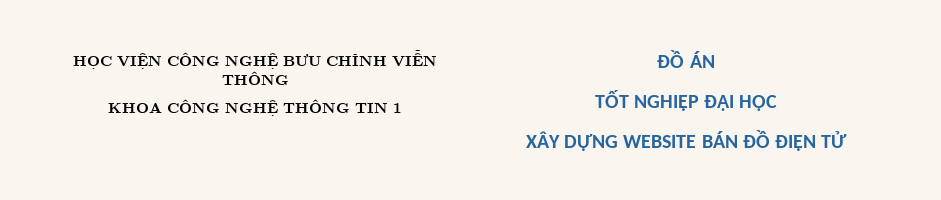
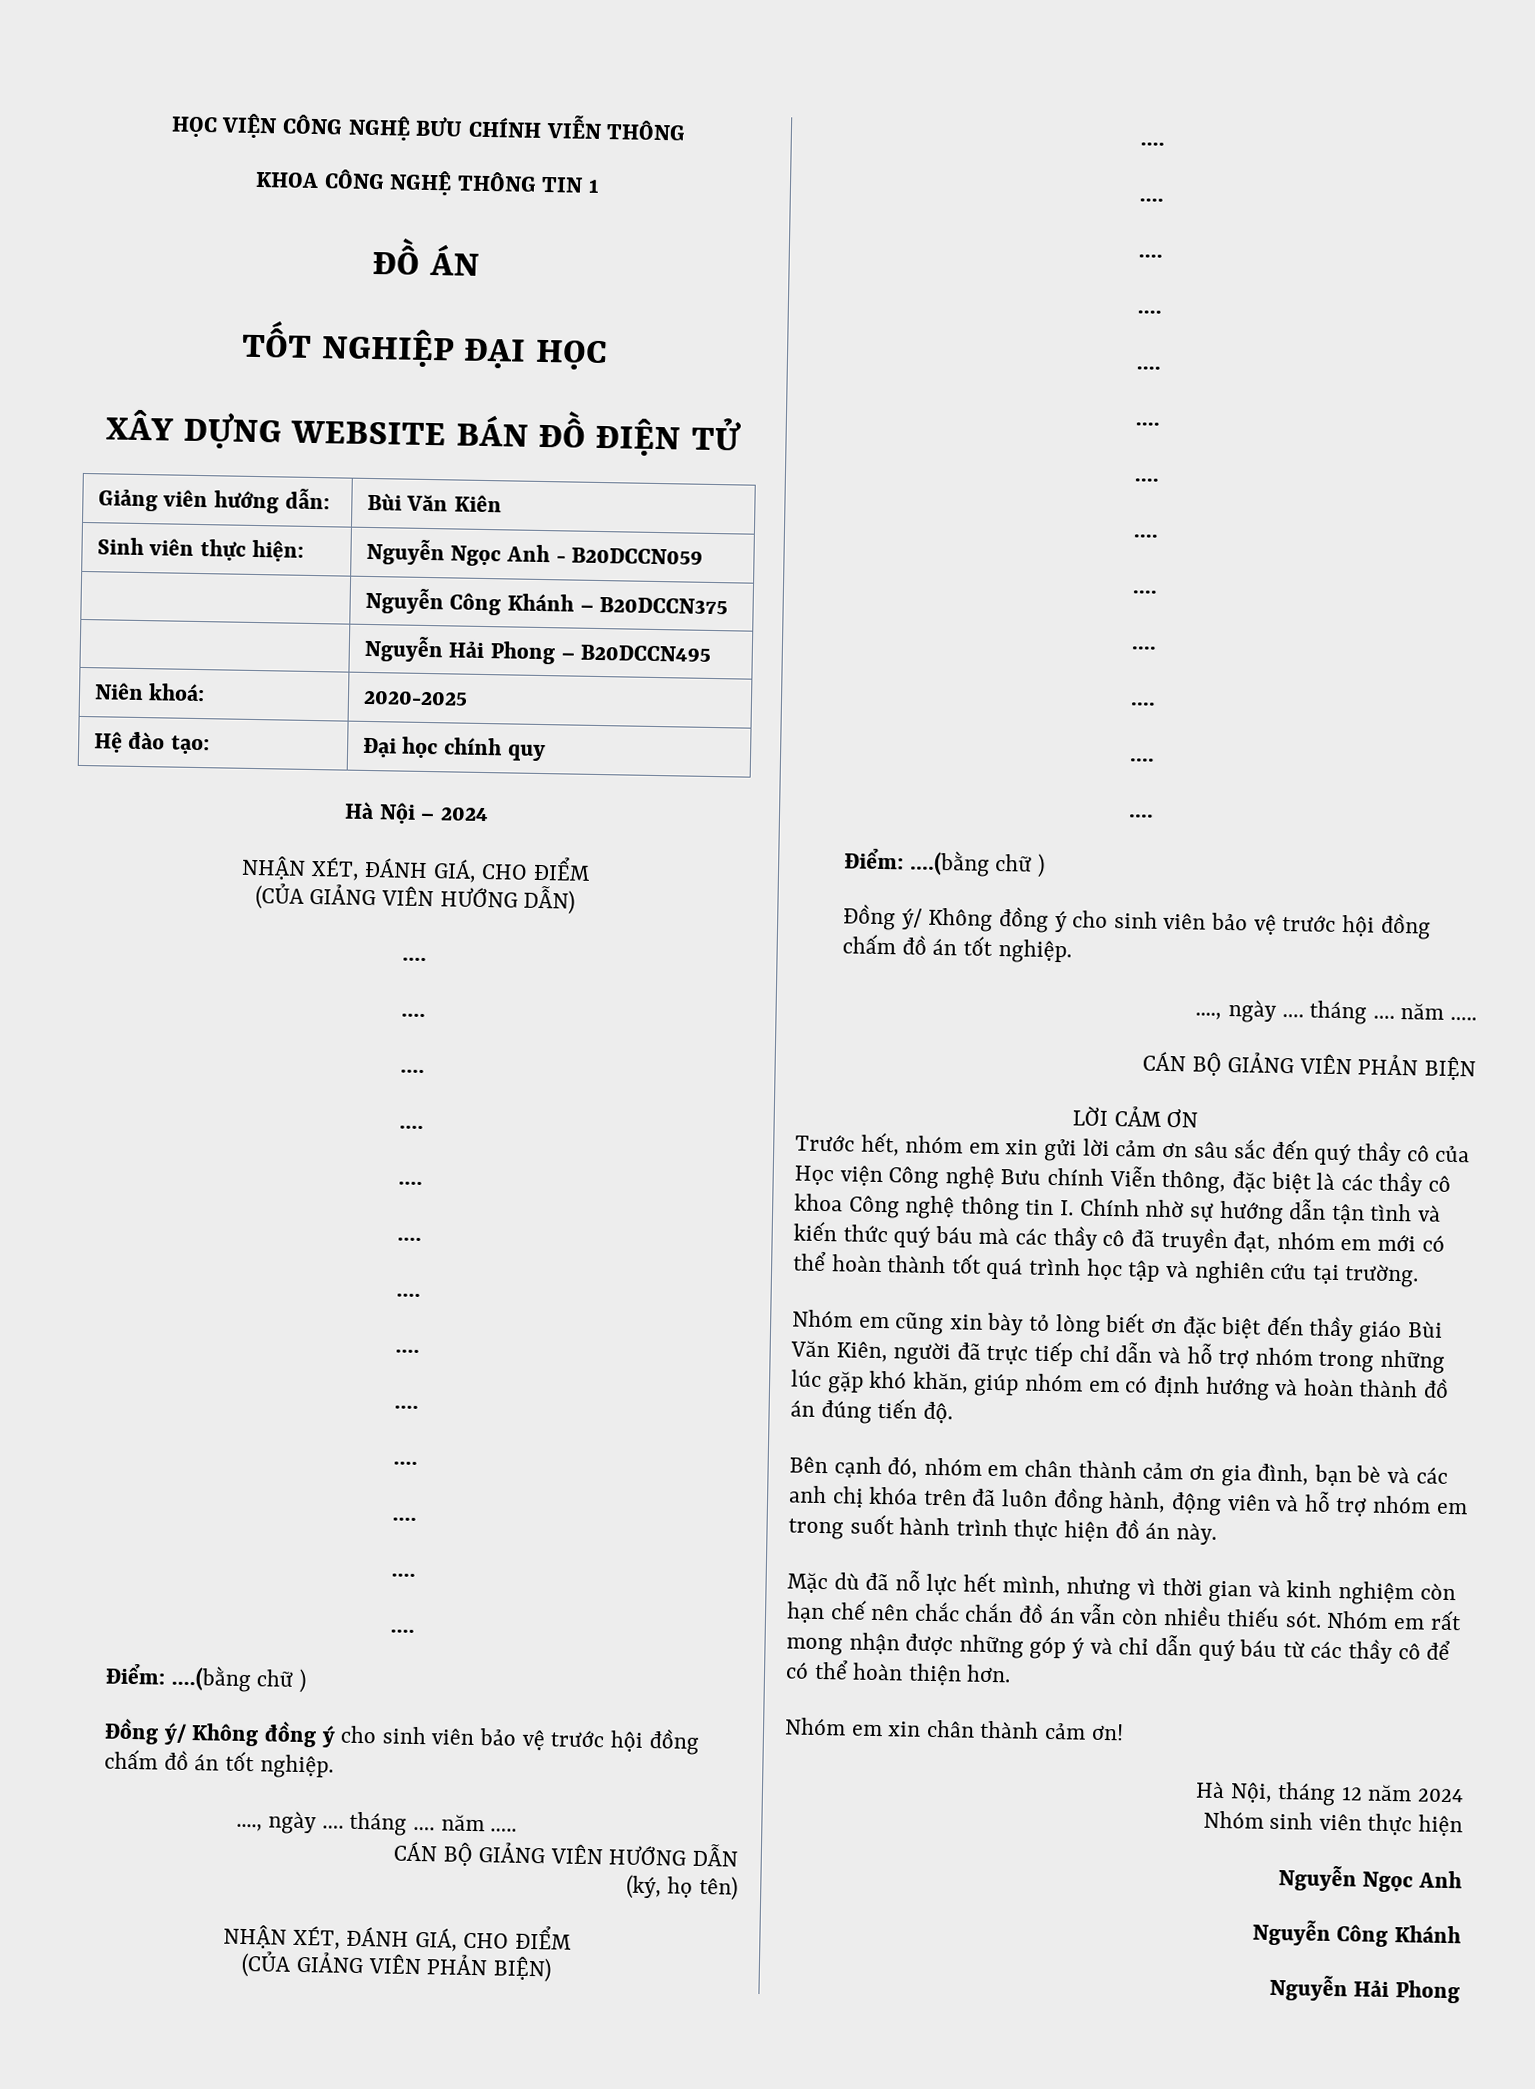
(848, 139) none -> [97,487,330,514] [366,492,503,513] [96,537,304,562] [365,537,704,567] [364,586,729,616] [363,634,712,665] [93,682,206,702] [362,689,468,706] [92,731,211,755] [361,736,546,762] [344,801,489,824] [240,855,592,883] [254,883,576,915] [401,957,427,962] [400,1013,426,1018] [399,1069,425,1074] [398,1125,424,1130] [397,1181,423,1186] [396,1237,422,1241] [395,1293,421,1297] [394,1349,420,1353] [393,1405,419,1409] [392,1461,418,1465] [391,1517,417,1521] [390,1573,416,1577] [389,1629,415,1633] [105,1662,307,1694] [104,1718,700,1755] [104,1749,334,1779] [235,1810,518,1836] [392,1841,739,1867] [625,1874,738,1901] [222,1924,573,1952] [241,1950,552,1983] [1139,142,1165,146] [1138,198,1164,202] [1137,254,1163,258] [1136,310,1162,314] [1135,366,1161,370] [1134,422,1160,426] [1133,478,1159,482] [1132,534,1158,538] [1131,590,1157,594] [1130,646,1157,650] [1129,702,1156,706] [1128,758,1155,762] [1128,814,1154,818] [844,847,1045,878] [843,904,1431,940] [842,934,1072,964] [1195,999,1477,1025] [1141,1051,1476,1081] [1071,1106,1199,1128] [795,1132,1471,1167] [794,1165,1451,1197] [794,1193,1441,1226] [793,1221,1445,1254] [793,1251,1420,1288] [792,1309,1443,1344] [790,1340,1445,1374] [791,1369,1449,1401] [790,1398,953,1424] [789,1456,1448,1487] [789,1485,1468,1517] [788,1514,1217,1545] [787,1570,1456,1606] [786,1600,1462,1631] [786,1632,1451,1664] [785,1659,1012,1686] [784,1717,1124,1741] [1194,1780,1464,1807] [1202,1810,1463,1837] [1277,1864,1462,1893] [1251,1918,1461,1947] [1268,1973,1460,2004] // Giảng viên hướng dẫn: | Bùi Văn Kiên // Sinh viên thực hiện: | Nguyễn Ngọc Anh - B20DCCN059 // | Nguyễn Công Khánh – B20DCCN375 // | Nguyễn Hải Phong – B20DCCN495 // Niên khoá: | 2020-2025 // Hệ đào tạo: | Đại học chính quy // Hà Nội – 2024 // NHẬN XÉT, ĐÁNH GIÁ, CHO ĐIỂM // (CỦA GIẢNG VIÊN HƯỚNG DẪN) // .... // .... // .... // .... // .... // .... // .... // .... // .... // .... // .... // .... // .... // Điểm: ....(bằng chữ ) // Đồng ý/ Không đồng ý cho sinh viên bảo vệ trước hội đồng chấm đồ án tốt nghiệp. // ...., ngày …. tháng …. năm ….. // CÁN BỘ GIẢNG VIÊN HƯỚNG DẪN // (ký, họ tên) // NHẬN XÉT, ĐÁNH GIÁ, CHO ĐIỂM // (CỦA GIẢNG VIÊN PHẢN BIỆN) // .... // .... // .... // .... // .... // .... // .... // .... // .... // .... // .... // .... // .... // Điểm: ....(bằng chữ ) // Đồng ý/ Không đồng ý cho sinh viên bảo vệ trước hội đồng chấm đồ án tốt nghiệp. // ...., ngày …. tháng …. năm ….. // CÁN BỘ GIẢNG VIÊN PHẢN BIỆN // LỜI CẢM ƠN // Trước hết, nhóm em xin gửi lời cảm ơn sâu sắc đến quý thầy cô của Học viện Công nghệ Bưu chính Viễn thông, đặc biệt là các thầy cô khoa Công nghệ thông tin I. Chính nhờ sự hướng dẫn tận tình và kiến thức quý báu mà các thầy cô đã truyền đạt, nhóm em mới có thể hoàn thành tốt quá trình học tập và nghiên cứu tại trường. // Nhóm em cũng xin bày tỏ lòng biết ơn đặc biệt đến thầy giáo Bùi Văn Kiên, người đã trực tiếp chỉ dẫn và hỗ trợ nhóm trong những lúc gặp khó khăn, giúp nhóm em có định hướng và hoàn thành đồ án đúng tiến độ. // Bên cạnh đó, nhóm em chân thành cảm ơn gia đình, bạn bè và các anh chị khóa trên đã luôn đồng hành, động viên và hỗ trợ nhóm em trong suốt hành trình thực hiện đồ án này. // Mặc dù đã nỗ lực hết mình, nhưng vì thời gian và kinh nghiệm còn hạn chế nên chắc chắn đồ án vẫn còn nhiều thiếu sót. Nhóm em rất mong nhận được những góp ý và chỉ dẫn quý báu từ các thầy cô để có thể hoàn thiện hơn. // Nhóm em xin chân thành cảm ơn! // Hà Nội, tháng 12 năm 2024 // Nhóm sinh viên thực hiện // Nguyễn Ngọc Anh // Nguyễn Công Khánh // Nguyễn Hải Phong

